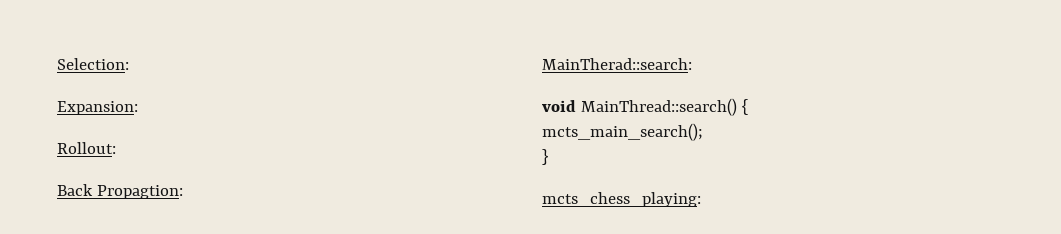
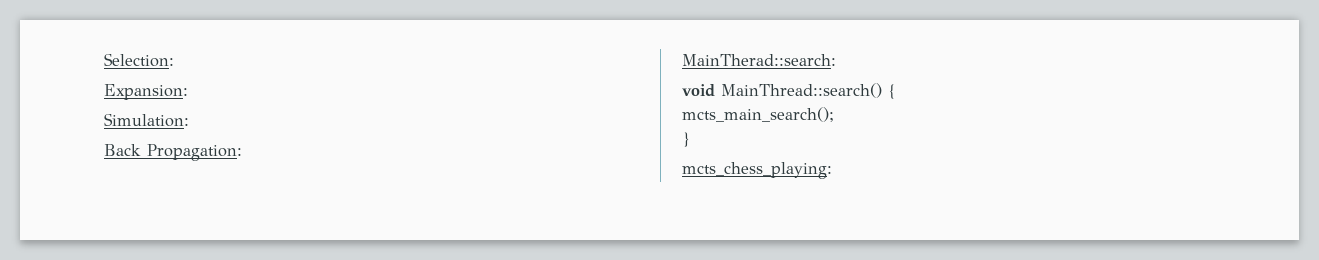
[57,142,116,154] Rollout: -> [104,113,189,127] Simulation:
[96,185,183,199] Propagtion: -> [147,144,242,161] Propagation:

